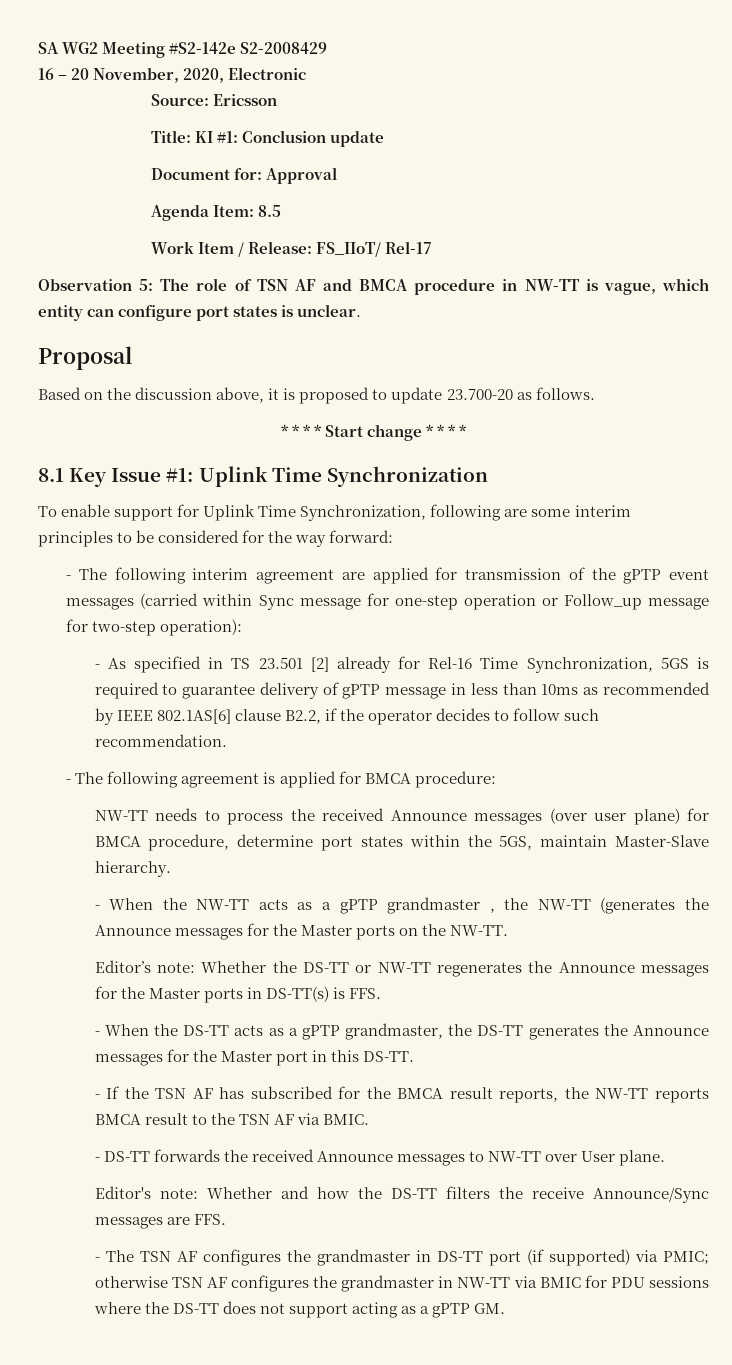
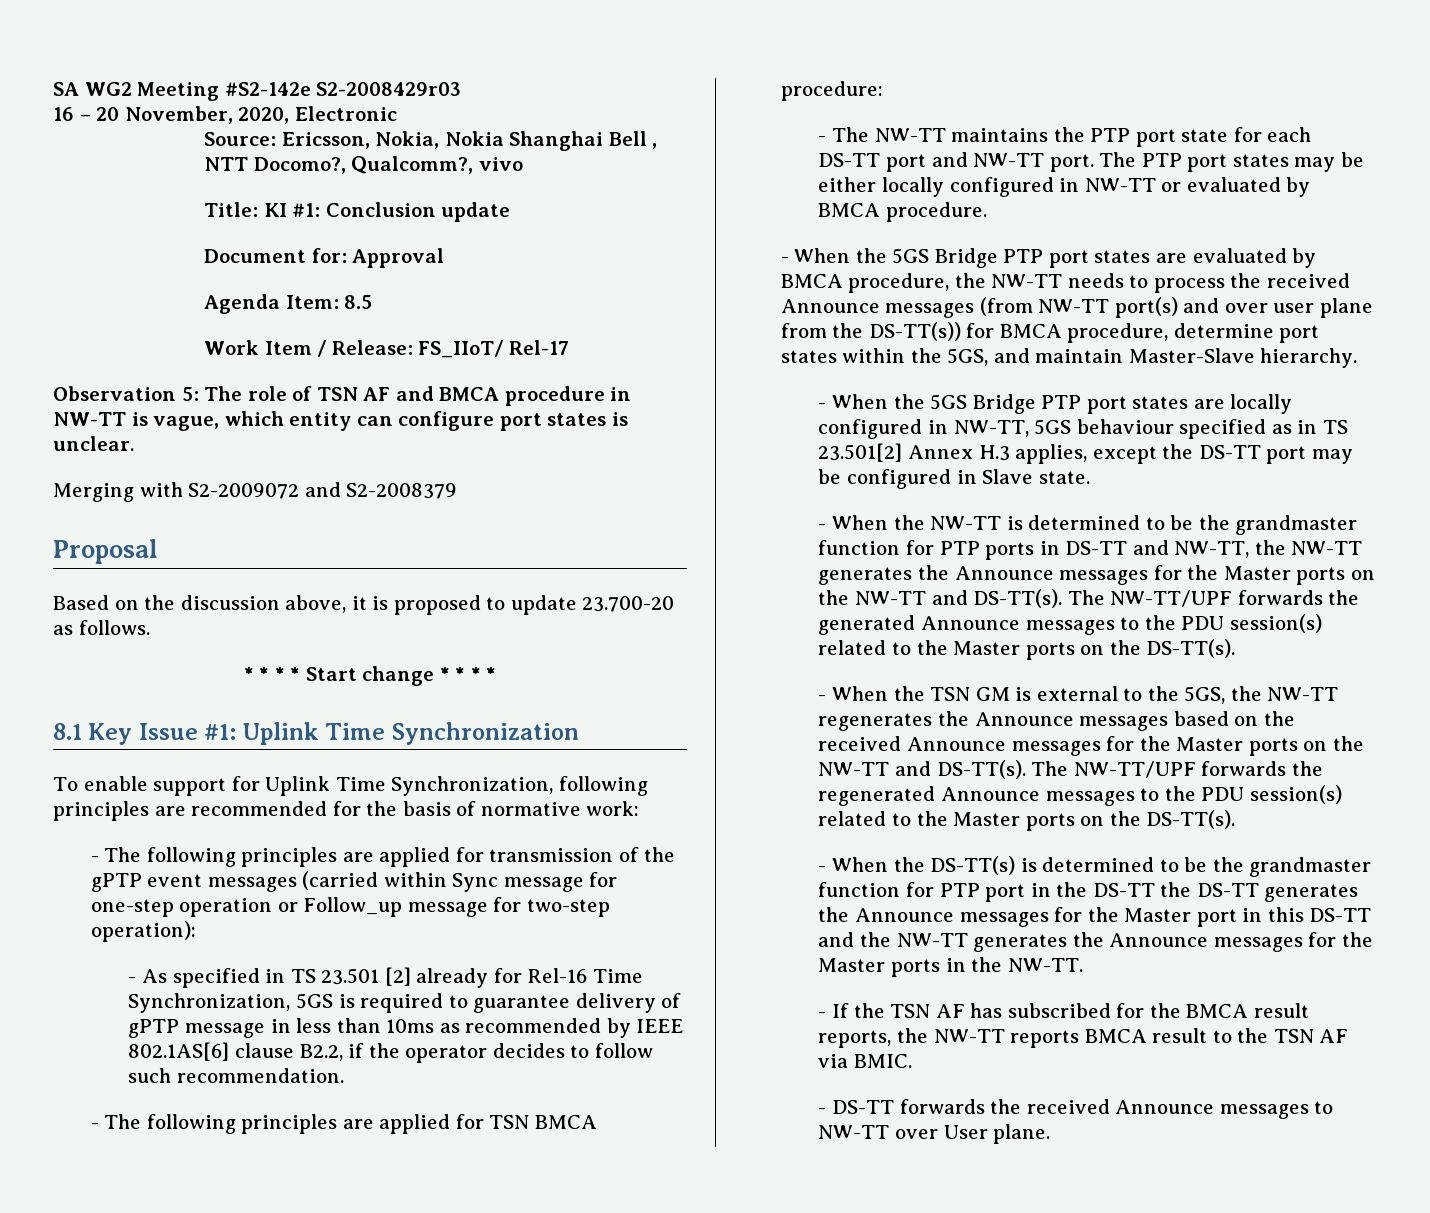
[240,42,328,54] S2-2008429 -> [316,82,462,96] S2-2008429r03
[213,94,278,106] Ericsson -> [281,131,658,151] [203,156,523,174] Ericsson, Nokia, Nokia Shanghai Bell , NTT Docomo?, Qualcomm?, vivo
(362, 310) none -> [53,482,458,502] // Merging with S2-2009072 and S2-2008379
[504,505,631,517] [38,530,394,547] [66,567,335,584] are some interim principles to be considered for the way forward: // - The following interim agreement -> [53,801,640,821] [90,847,338,867] principles are recommended for the basis of normative work: // - The following principles
[181,771,361,788] agreement is applied for -> [241,1114,530,1134] principles are applied for TSN
(496, 779) none -> [818,127,1312,147] [818,152,1364,172] [818,177,1311,197] [818,202,988,222] [780,248,1317,268] [780,273,986,293] - The NW-TT maintains the PTP port state for each DS-TT port and NW-TT port. The PTP port states may be either locally configured in NW-TT or evaluated by BMCA procedure. // - When the 5GS Bridge PTP port states are evaluated by BMCA procedure, the
[549,808,680,825] (over user plane) -> [979,297,1374,318] [780,322,961,341] (from NW-TT port(s) and over user plane from the DS-TT(s))
(533, 842) none -> [993,348,1030,363] and
[196,897,676,914] NW-TT acts as a gPTP grandmaster , the NW-TT (generates -> [930,394,1293,414] [818,419,1348,439] [818,443,1353,464] [818,469,1090,489] [818,515,1358,535] [818,540,1363,560] [818,567,913,585] 5GS Bridge PTP port states are locally configured in NW-TT, 5GS behaviour specified as in TS 23.501[2] Annex H.3 applies, except the DS-TT port may be configured in Slave state. // - When the NW-TT is determined to be the grandmaster function for PTP ports in DS-TT and NW-TT, the NW-TT generates
[449,925,508,936] [94,960,372,973] NW-TT. // Editor’s note: Whether the DS-TT or -> [855,589,1360,608] [818,614,1322,635] [818,639,1236,660] [818,686,1262,704] NW-TT and DS-TT(s). The NW-TT/UPF forwards the generated Announce messages to the PDU session(s) related to the Master ports on the DS-TT(s). // - When the TSN GM is external to the 5GS, the
[94,986,381,1003] [94,1023,444,1040] for the Master ports in DS-TT(s) is FFS. // - When the DS-TT acts as a gPTP grandmaster, -> [1173,711,1295,726] [818,736,1364,756] [818,760,1323,779] [818,785,1342,806] [818,810,1236,831] [818,856,1372,877] [818,882,1155,902] based on the received Announce messages for the Master ports on the NW-TT and DS-TT(s). The NW-TT/UPF forwards the regenerated Announce messages to the PDU session(s) related to the Master ports on the DS-TT(s). // - When the DS-TT(s) is determined to be the grandmaster function for PTP port in the DS-TT
[362,1051,414,1062] DS-TT. -> [1309,908,1372,922] [818,932,1373,952] [818,957,1083,977] DS-TT and the NW-TT generates the Announce messages for the Master ports in the NW-TT.
[94,1186,710,1203] [94,1214,226,1229] [94,1249,710,1266] [94,1275,709,1292] [93,1301,506,1318] // Editor's note: Whether and how the DS-TT filters the receive Announce/Sync messages are FFS. // - The TSN AF configures the grandmaster in DS-TT port (if supported) via PMIC; otherwise TSN AF configures the grandmaster in NW-TT via BMIC for PDU sessions where the DS-TT does not support acting as a gPTP GM. -> (1051, 1134) none

